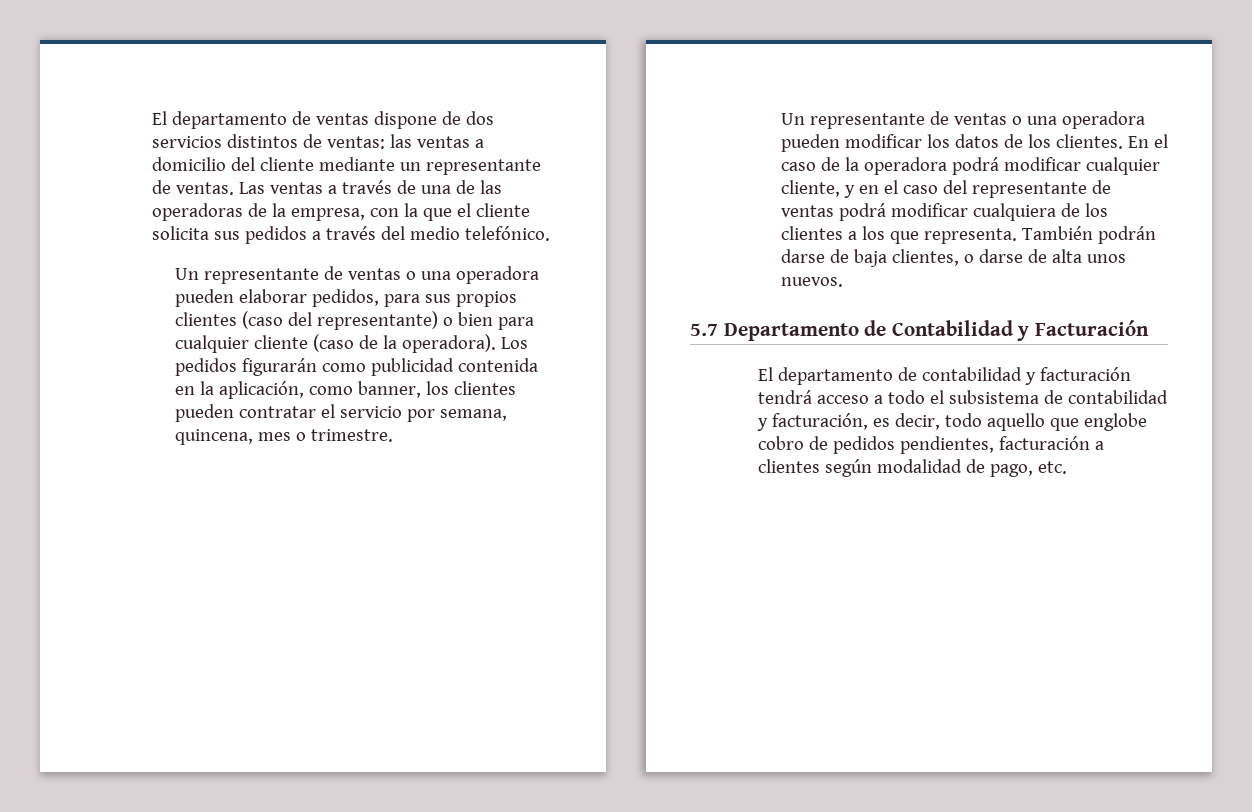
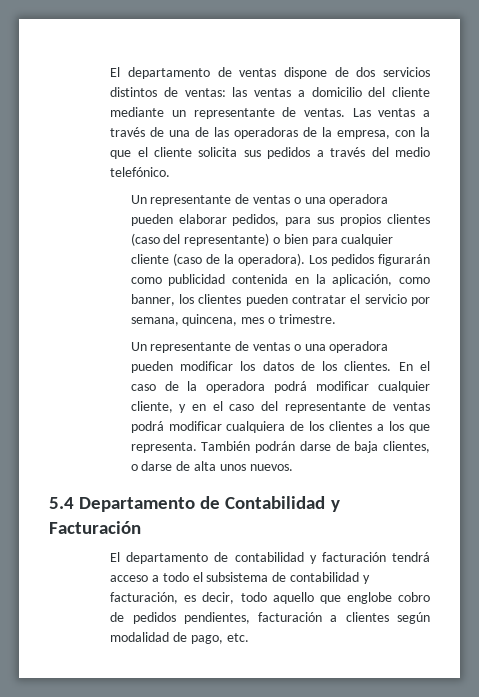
[690,323,718,336] 5.7 -> [49,497,74,509] 5.4

